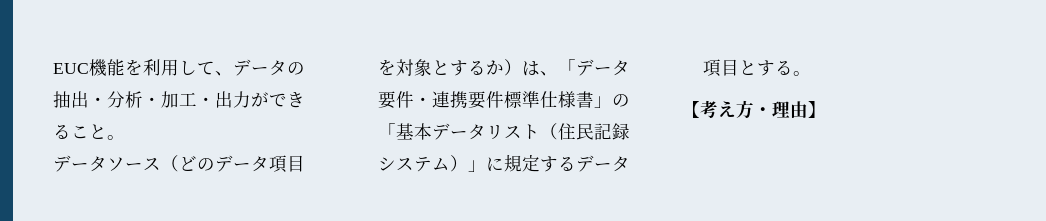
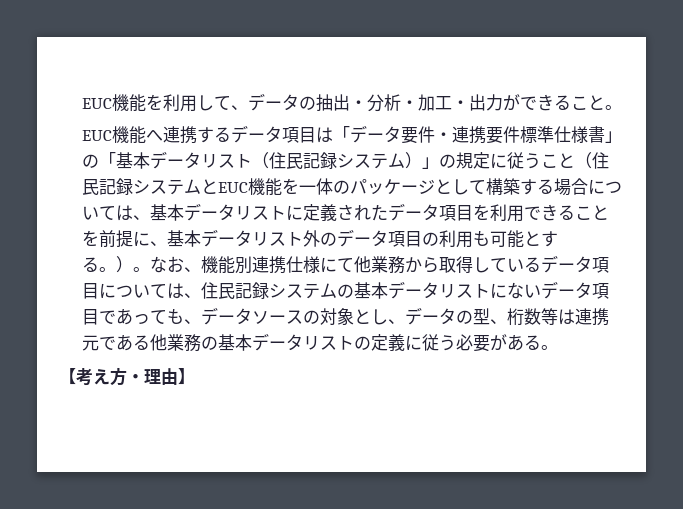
[53,155,306,173] [378,59,559,76] データソース（どのデータ項目を対象とするか）は、 -> [82,125,334,144] EUC機能へ連携するデータ項目は
[486,154,631,172] [703,59,776,77] に規定するデータ項目とす -> [439,152,610,169] [82,178,623,196] [82,203,610,222] [82,229,559,248] [82,255,610,274] [82,281,610,300] [82,307,610,326] [82,333,525,352] の規定に従うこと（住民記録システムとEUC機能を一体のパッケージとして構築する場合については、基本データリストに定義されたデータ項目を利用できることを前提に、基本データリスト外のデータ項目の利用も可能とする。）。なお、機能別連携仕様にて他業務から取得しているデータ項目については、住民記録システムの基本データリストにないデータ項目であっても、データソースの対象とし、データの型、桁数等は連携元である他業務の基本データリストの定義に従う必要があ

